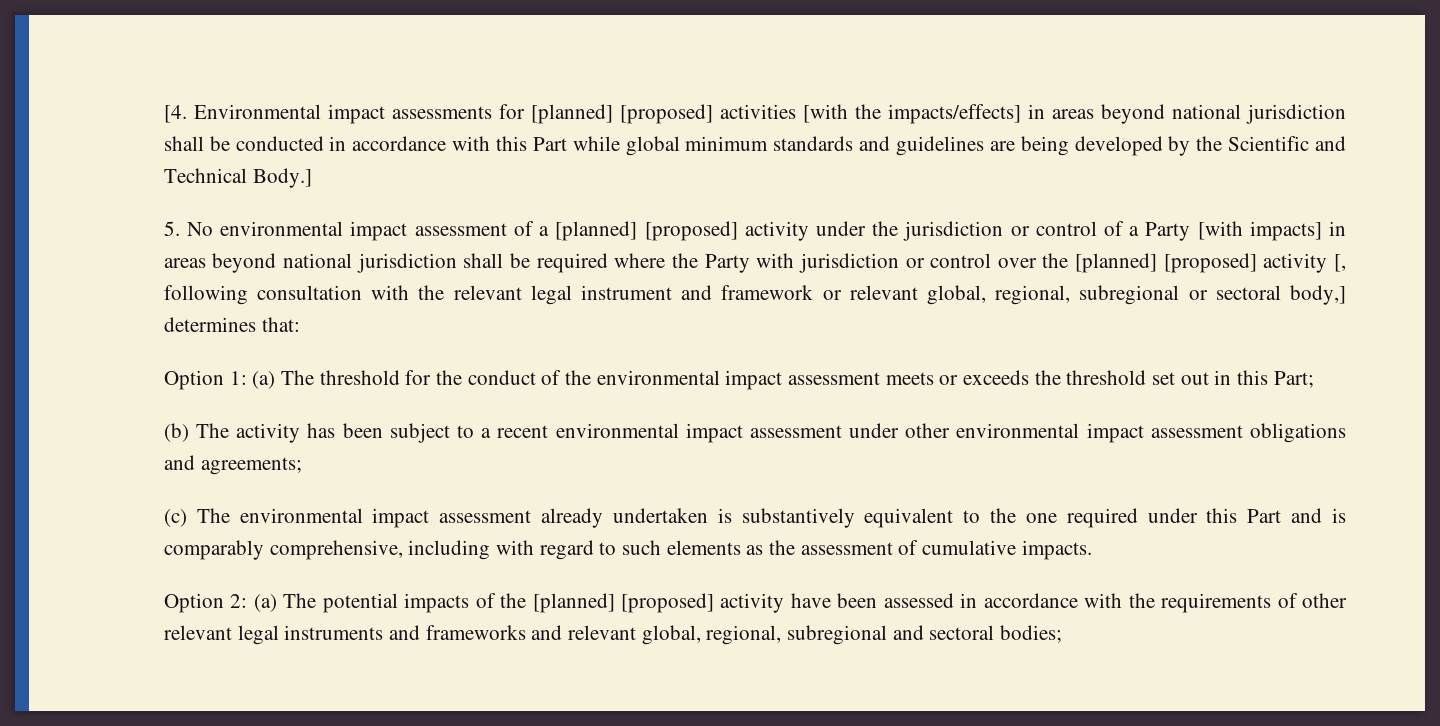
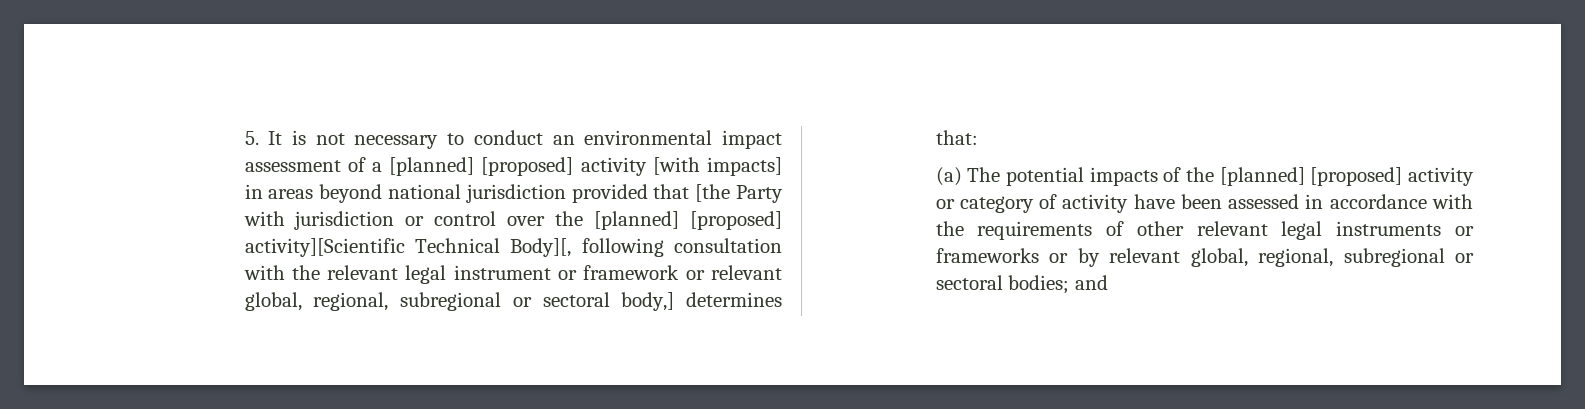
[163,104,1346,124] [163,136,1347,156] [163,168,312,188] [163,221,214,236] [4. Environmental impact assessments for [planned] [proposed] activities [with the impacts/effects] in areas beyond national jurisdiction shall be conducted in accordance with this Part while global minimum standards and guidelines are being developed by the Scientific and Technical Body.] // 5. No -> [244,130,575,149] 5. It is not necessary to conduct an
[815,221,1191,241] under the jurisdiction or control of a Party -> (647, 166) none
[463,253,698,273] shall be required where the -> [571,184,731,203] provided that [the
[1263,253,1346,273] activity [, -> [244,238,572,257] activity][Scientific Technical Body][,
[681,285,713,300] and -> [558,270,578,280] or
[163,370,1314,390] [163,423,1346,443] [163,455,302,475] [163,508,1347,528] [163,540,1092,560] [163,593,248,613] Option 1: (a) The threshold for the conduct of the environmental impact assessment meets or exceeds the threshold set out in this Part; // (b) The activity has been subject to a recent environmental impact assessment under other environmental impact assessment obligations and agreements; // (c) The environmental impact assessment already undertaken is substantively equivalent to the one required under this Part and is comparably comprehensive, including with regard to such elements as the assessment of cumulative impacts. // Option 2: -> (978, 137) none
(785, 603) none -> [935,194,1129,213] or category of activity
[388,625,924,645] and frameworks and relevant global, regional, subregional and -> [1455,226,1474,236] [935,248,1474,267] or frameworks or by relevant global, regional, subregional or
(1062, 634) none -> [1074,275,1108,290] and

